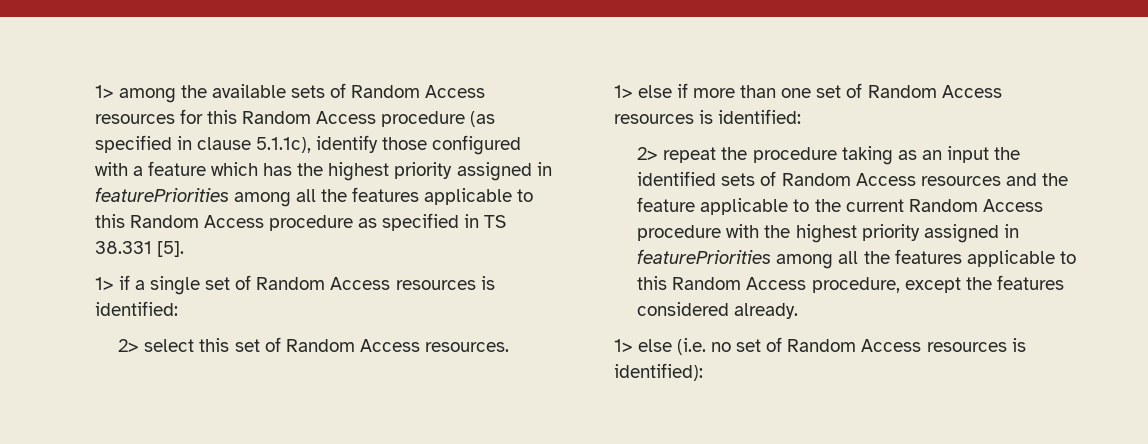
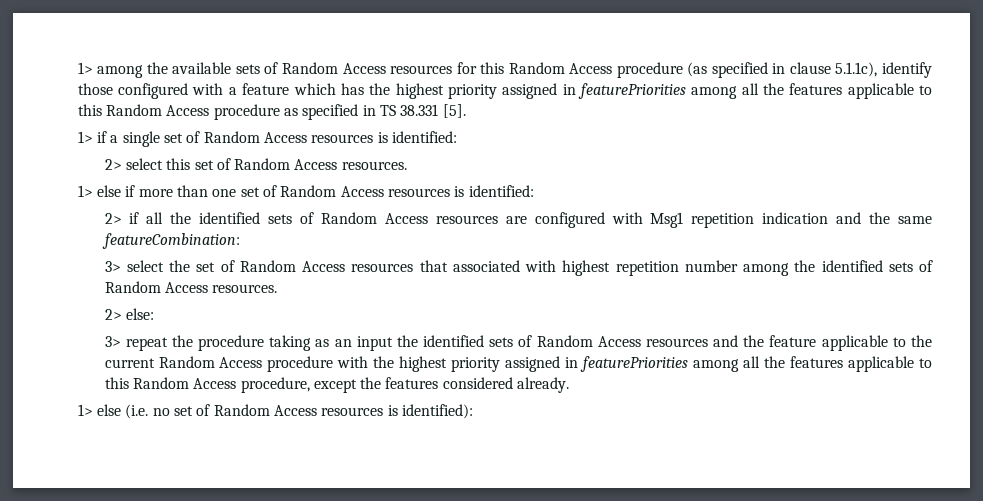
(659, 153) none -> [129,212,932,228] [101,233,240,249] [104,260,934,276] [104,281,278,293] [104,308,154,320] [104,336,121,347] if all the identified sets of Random Access resources are configured with Msg1 repetition indication and the same featureCombination: // 3> select the set of Random Access resources that associated with highest repetition number among the identified sets of Random Access resources. // 2> else: // 3>

